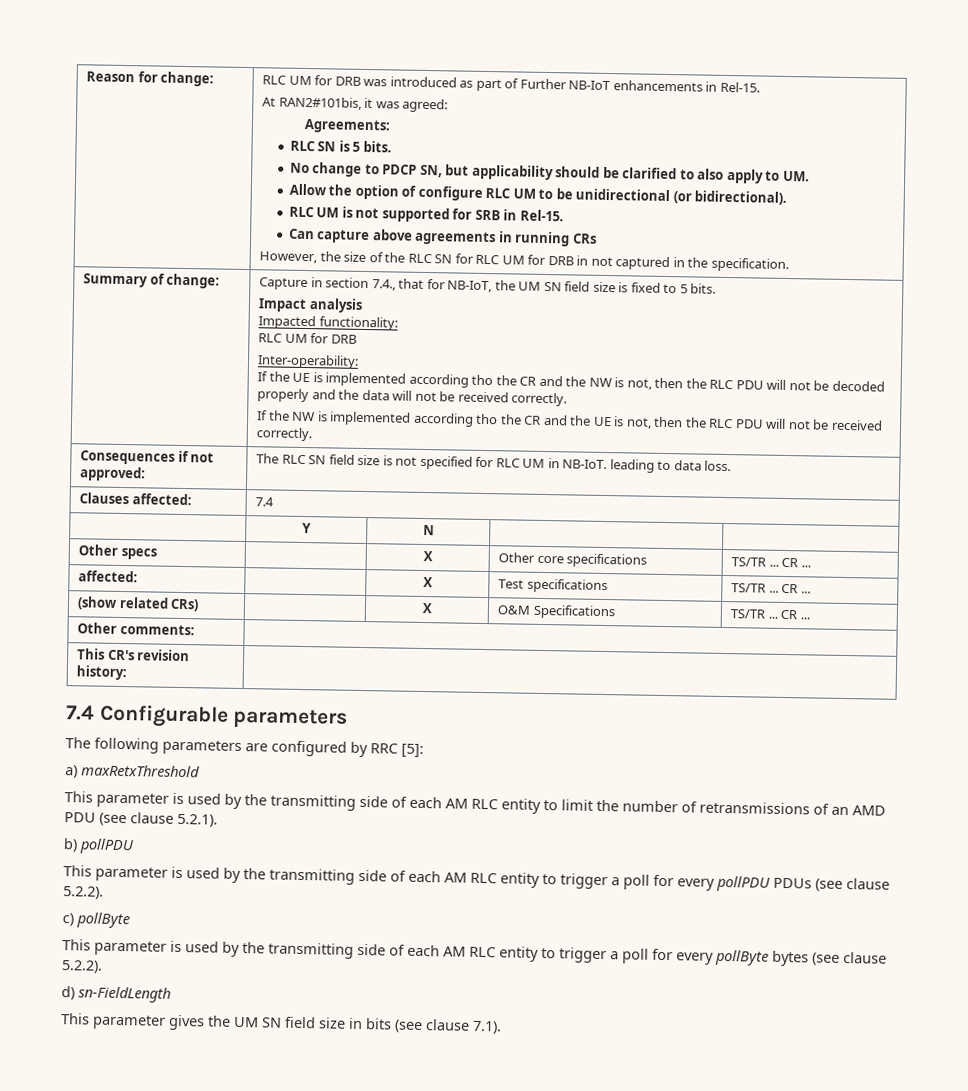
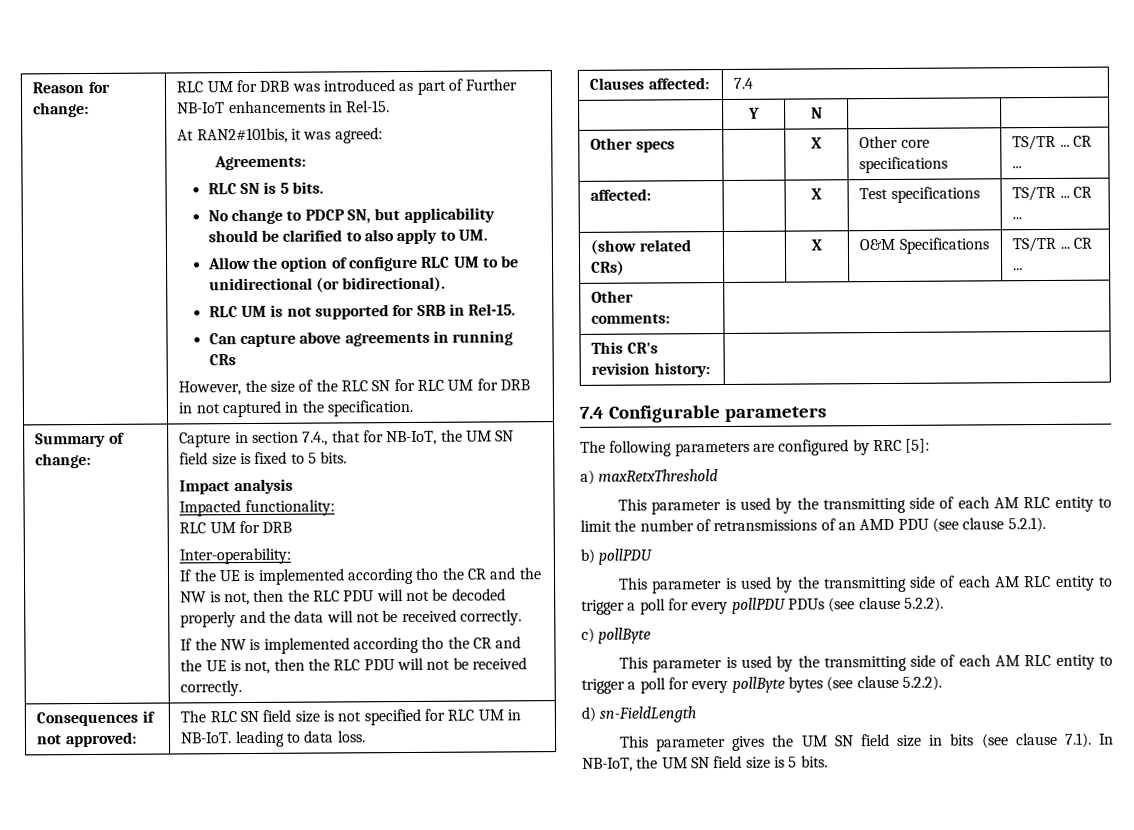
(502, 1027) none -> [1099,733,1114,745] [582,755,828,772] In NB-IoT, the UM SN field size is 5 bits.

